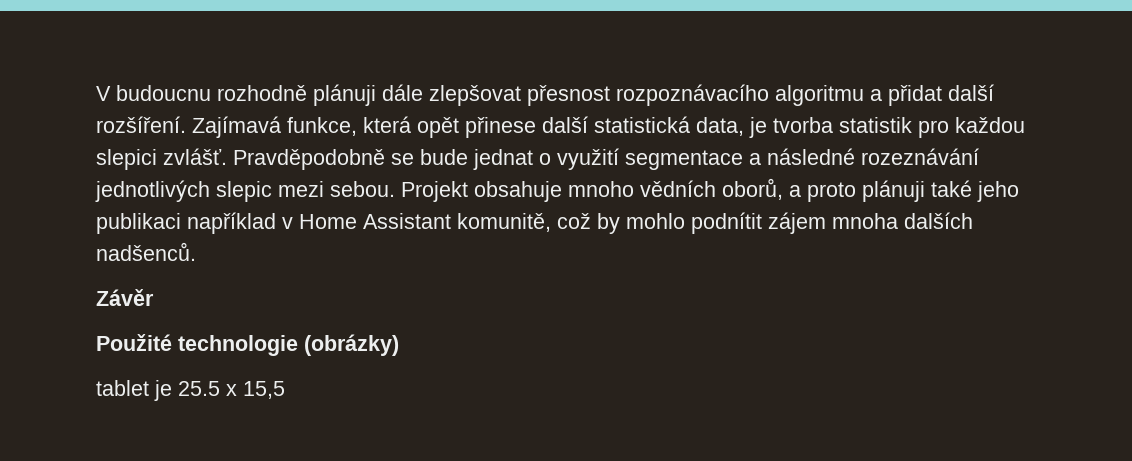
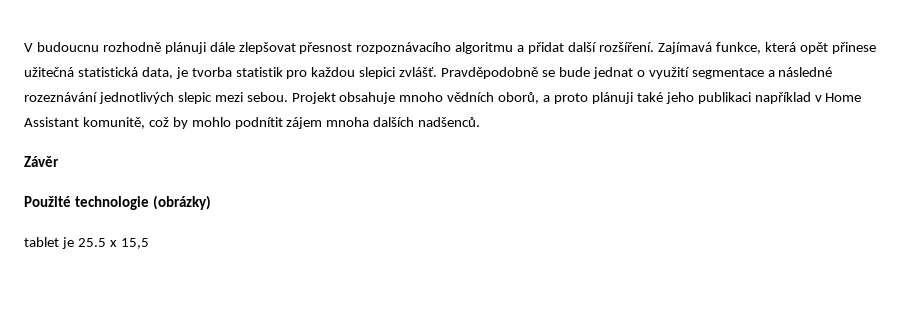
[542,116,588,133] další -> [24,67,74,77] užitečná

